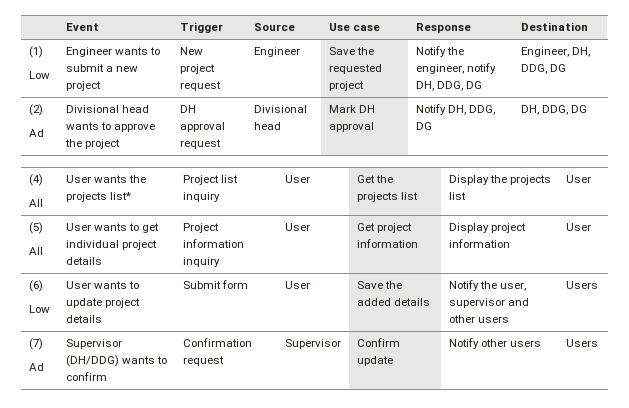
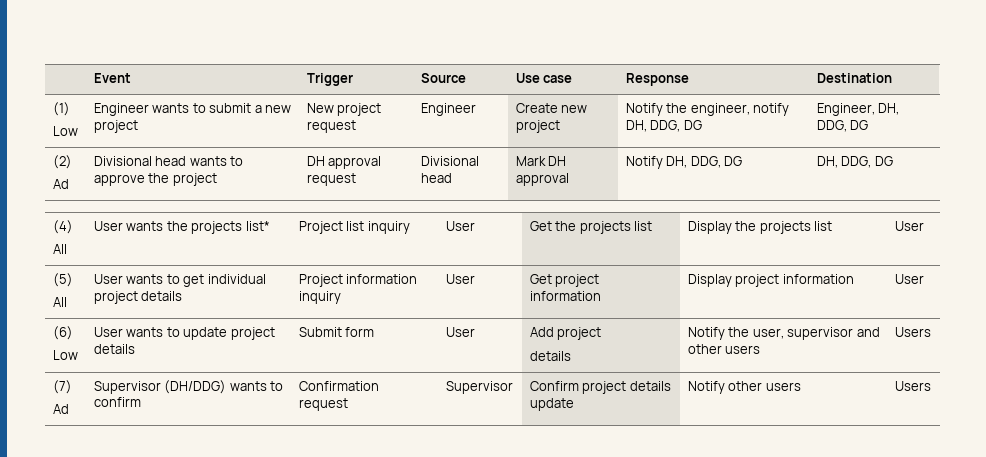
[328,47,374,55] [328,64,382,74] Save the requested -> [515,103,588,113] Create new
[356,281,402,289] [356,298,391,306] Save the added -> [529,327,602,340] Add project //
(400, 342) none -> [582,381,671,394] project details

